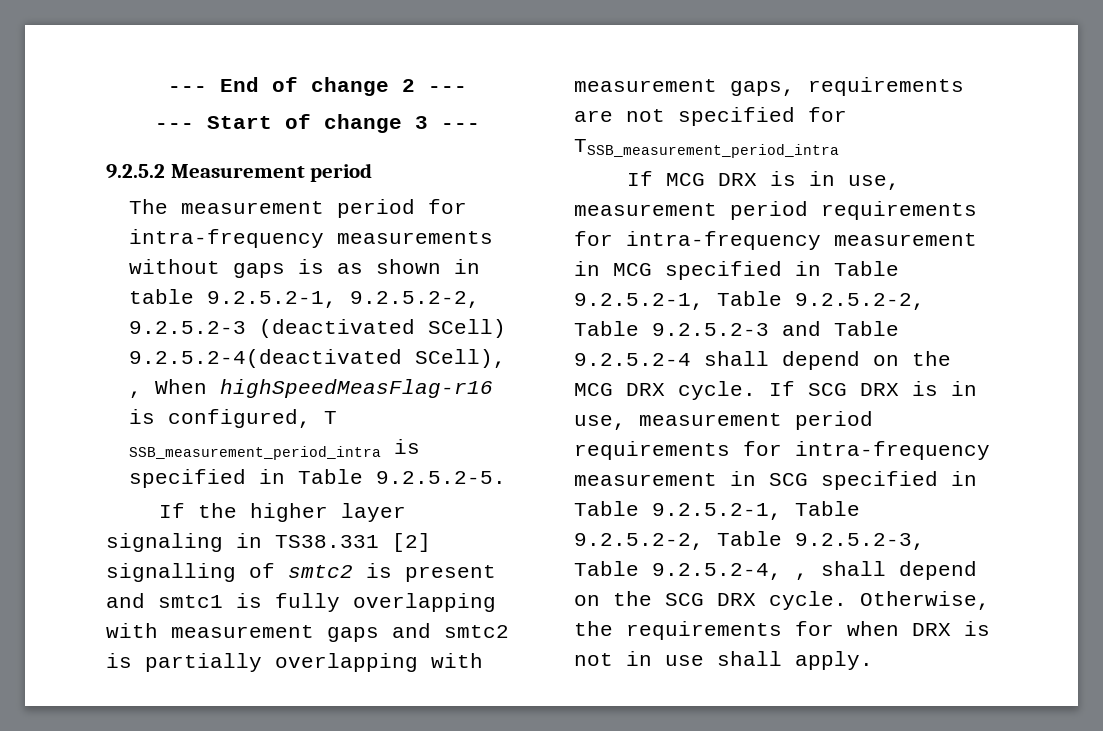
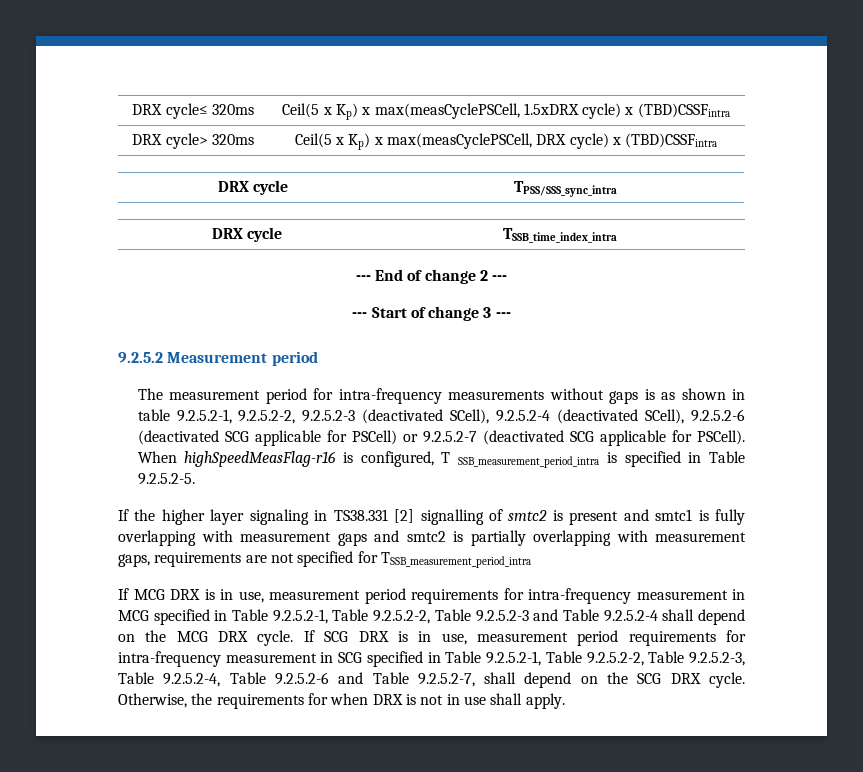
(168, 89) none -> [132,103,254,119] [282,103,730,120] [132,133,254,149] [294,133,718,150] [217,180,289,195] [514,181,617,197] [211,227,283,242] [502,228,617,243] DRX cycle≤ 320ms | Ceil(5 x Kp) x max(measCyclePSCell, 1.5xDRX cycle) x (TBD)CSSFintra // DRX cycle> 320ms | Ceil(5 x Kp) x max(measCyclePSCell, DRX cycle) x (TBD)CSSFintra // DRX cycle | TPSS/SSS_sync_intra // DRX cycle | TSSB_time_index_intra //
[428,319,507,338] [129,349,507,368] [129,391,143,398] SCell) 9.2.5.2-4(deactivated SCell), , -> [450,409,746,424] [137,430,746,446] SCell), 9.2.5.2-4 (deactivated SCell), 9.2.5.2-6 (deactivated SCG applicable for PSCell) or 9.2.5.2-7 (deactivated SCG applicable for PSCell).
[795,573,808,580] , -> [229,672,475,687] Table 9.2.5.2-6 and Table 9.2.5.2-7,

